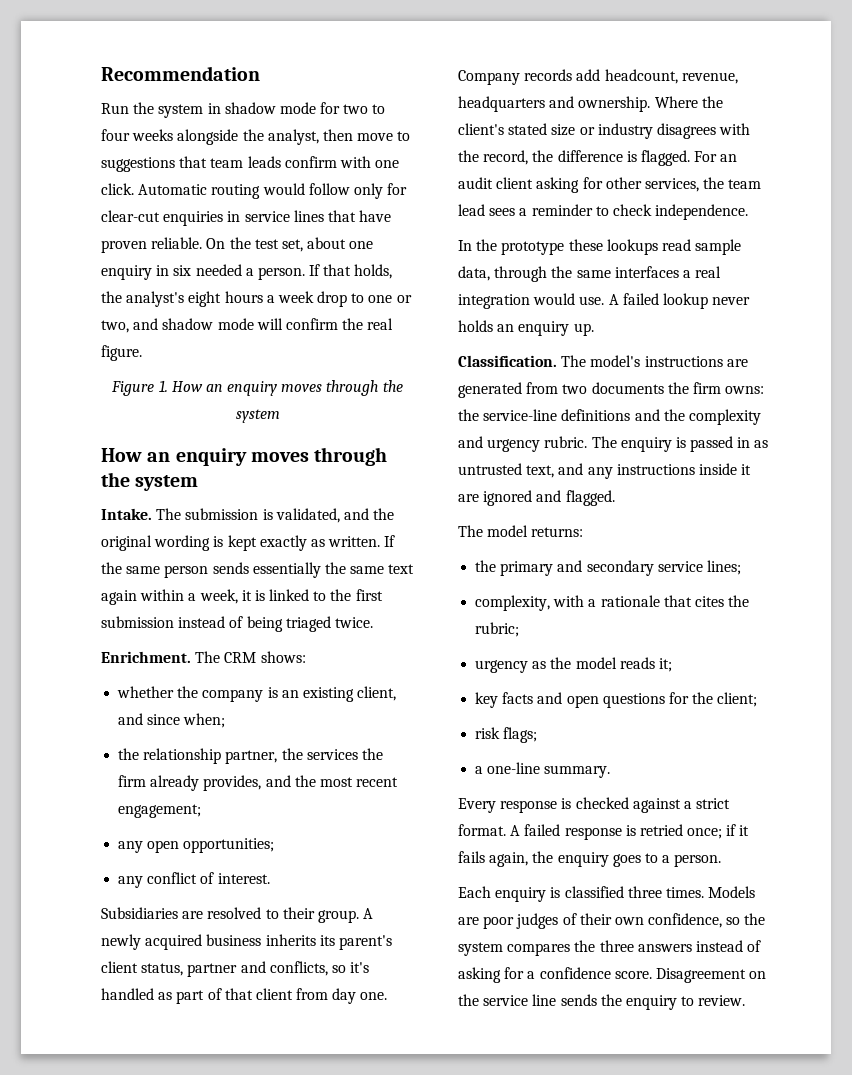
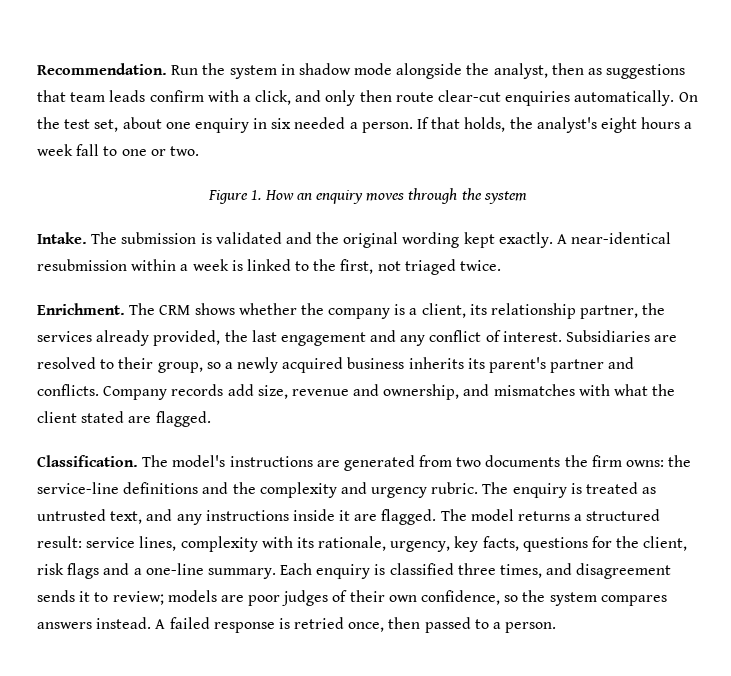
[101,66,260,81] Recommendation // -> [37,63,167,75] Recommendation.
[320,102,386,114] [101,129,174,141] for two to four weeks -> (393, 69) none
[357,131,411,141] move to -> [588,68,603,75] as
[375,160,400,168] [101,183,408,199] [101,210,392,226] [101,237,203,253] one click. Automatic routing would follow only for clear-cut enquiries in service lines that have proven reliable. -> [242,90,675,106] a click, and only then route clear-cut enquiries automatically.
[317,291,348,307] drop -> [76,144,100,156] fall
[101,318,394,333] [101,345,142,361] two, and shadow mode will confirm the real figure. -> [169,146,199,156] two.
[101,447,388,466] [101,472,199,491] // How an enquiry moves through the system -> (527, 197) none
[275,508,340,523] validated, -> [215,232,282,244] validated
[213,535,396,551] [101,562,415,578] [101,589,383,605] [101,616,283,632] is kept exactly as written. If the same person sends essentially the same text again within a week, it is linked to the first submission instead of being -> [463,232,672,248] [37,259,401,274] kept exactly. A near-identical resubmission within a week is linked to the first, not
[260,651,306,663] shows: // -> [194,303,235,315] shows
[281,686,397,702] [118,713,226,728] [118,748,383,764] [118,775,399,791] [118,804,202,818] [118,838,275,853] an existing client, and since when; // the relationship partner, the services the firm already provides, and the most recent engagement; // any open opportunities; // -> [409,303,666,319] [37,330,397,346] a client, its relationship partner, the services already provided, the last engagement and
(270, 878) // -> (562, 336) none
[317,908,374,923] group. A -> [157,362,233,373] group, so a
[101,961,370,977] [101,988,388,1004] [458,69,738,85] [458,96,723,112] [458,123,751,139] [458,150,738,166] [458,177,762,193] [458,204,749,220] [458,239,742,255] [458,266,722,282] [458,293,751,309] [458,320,594,336] client status, partner and conflicts, so it's handled as part of that client from day one. Company records add headcount, revenue, headquarters and ownership. Where the client's stated size or industry disagrees with the record, the difference is flagged. For an audit client asking for other services, the team lead sees a reminder to check independence. // In the prototype these lookups read sample data, through the same interfaces a real integration would use. A failed lookup never holds an enquiry up. -> [550,357,635,373] [37,384,676,400] [37,411,211,427] partner and conflicts. Company records add size, revenue and ownership, and mismatches with what the client stated are flagged.
[690,436,751,452] passed in -> [586,482,639,494] treated
[483,490,615,506] ignored and flagged. // -> [381,509,437,525] flagged.
[531,527,584,537] [475,560,741,576] [475,595,750,611] [475,622,520,637] [475,657,672,673] [475,692,758,708] [475,727,538,743] [475,762,611,778] [458,797,731,813] [458,824,750,840] [458,851,722,867] returns: // the primary and secondary service lines; // complexity, with a rationale that cites the rubric; // urgency as the model reads it; // key facts and open questions for the client; // risk flags; // a one-line summary. // Every response is checked against a strict format. A failed response is retried once; if it fails again, the enquiry goes to a person. // -> [518,509,661,521] [37,536,688,552] [37,563,276,579] returns a structured result: service lines, complexity with its rationale, urgency, key facts, questions for the client, risk flags and a one-line summary.
[665,886,756,898] times. Models -> [500,563,672,579] [37,590,217,605] times, and disagreement sends it to review; models
[574,940,762,952] [458,967,767,983] [458,994,746,1010] the three answers instead of asking for a confidence score. Disagreement on the service line sends the enquiry to review. -> [37,617,557,633] answers instead. A failed response is retried once, then passed to a person.

